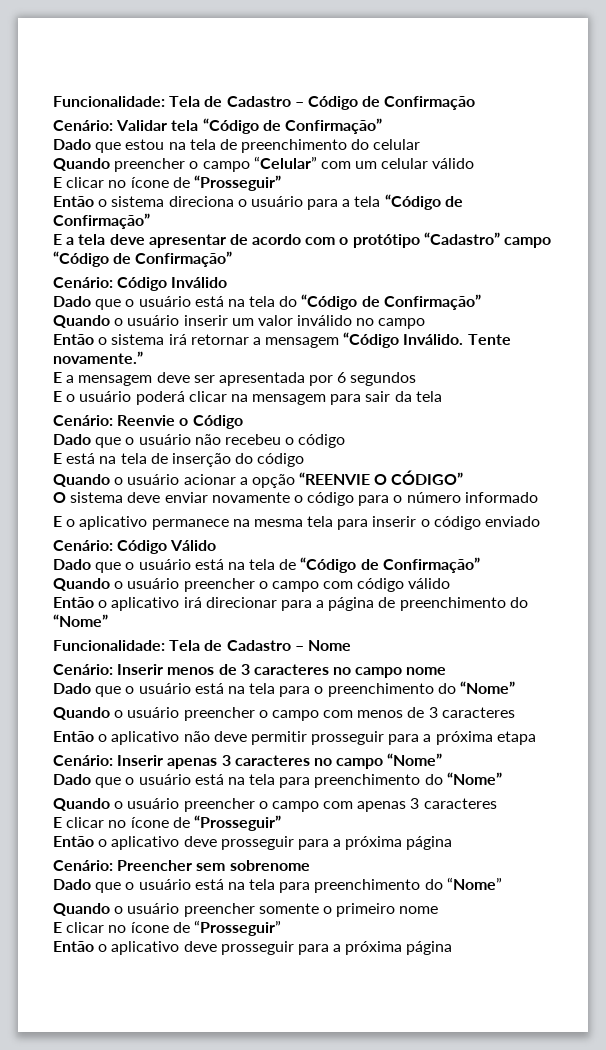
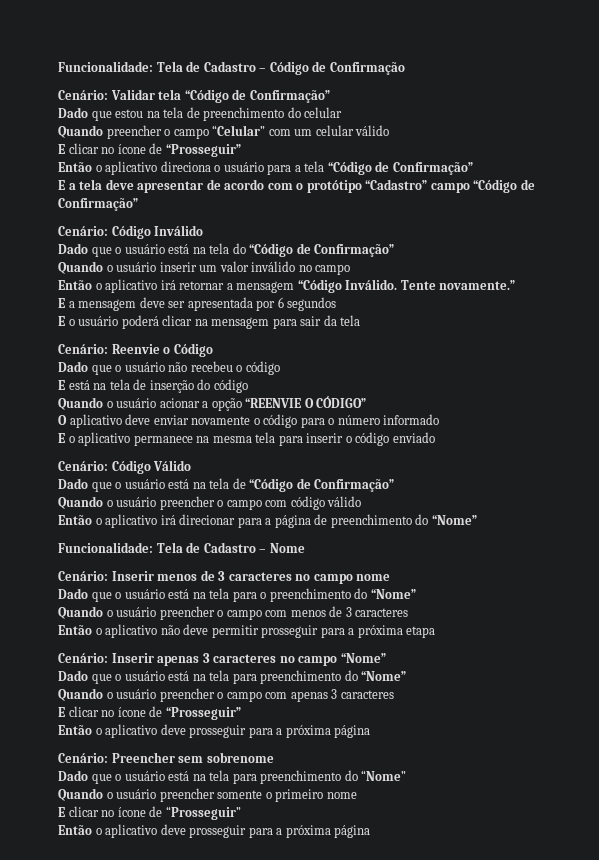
[111,196,165,207] sistema -> [105,161,158,175] aplicativo
[111,334,165,345] sistema -> [105,279,158,293] aplicativo
[70,492,124,503] sistema -> [69,414,122,428] aplicativo

